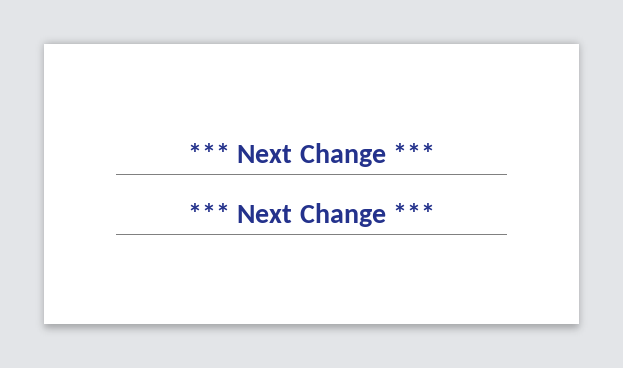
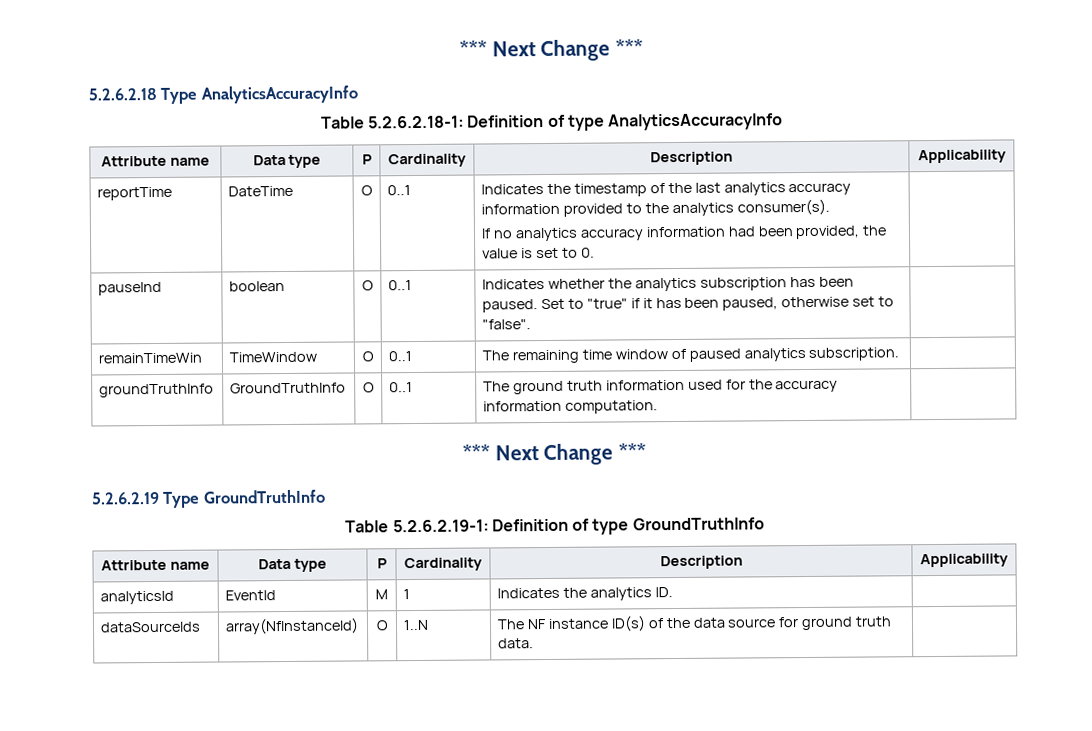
[187,143,436,167] [187,203,436,227] *** Next Change *** // *** Next Change *** -> [458,39,644,62] [88,85,358,104] [320,113,784,131] [101,155,210,167] [252,154,322,168] [361,154,372,165] [388,153,467,168] [650,151,733,166] [917,149,1007,164] [97,186,173,201] [228,185,294,197] [361,185,373,196] [387,185,412,196] [481,182,852,197] [481,198,830,217] [481,225,888,242] [482,247,595,259] [98,281,163,296] [229,280,286,292] [362,280,374,291] [388,280,413,291] [482,276,854,292] [482,296,895,313] [482,319,532,330] [98,352,203,364] [229,351,318,363] [362,351,374,362] [388,351,413,362] [482,347,900,364] [99,383,215,398] [230,382,347,394] [363,382,375,393] [389,382,414,393] [483,379,839,395] [483,400,658,414] [461,443,647,466] [91,489,326,508] [345,517,765,535] [101,559,210,571] [258,558,327,572] [376,558,387,569] [404,557,483,572] [659,555,743,570] [920,553,1009,568] [100,590,175,605] [225,590,277,601] [375,589,388,600] [403,589,411,600] [497,587,673,601] [100,621,202,633] [225,617,360,635] [376,620,389,631] [403,619,430,631] [497,615,893,632] [498,638,535,649] *** Next Change *** // 5.2.6.2.18 Type AnalyticsAccuracyInfo // Table 5.2.6.2.18-1: Definition of type AnalyticsAccuracyInfo // Attribute name | Data type | P | Cardinality | Description | Applicability // reportTime | DateTime | O | 0..1 | Indicates the timestamp of the last analytics accuracy information provided to the analytics consumer(s). // If no analytics accuracy information had been provided, the value is set to 0. | // pauseInd | boolean | O | 0..1 | Indicates whether the analytics subscription has been paused. Set to "true" if it has been paused, otherwise set to "false". | // remainTimeWin | TimeWindow | O | 0..1 | The remaining time window of paused analytics subscription. | // groundTruthInfo | GroundTruthInfo | O | 0..1 | The ground truth information used for the accuracy information computation. | // *** Next Change *** // 5.2.6.2.19 Type GroundTruthInfo // Table 5.2.6.2.19-1: Definition of type GroundTruthInfo // Attribute name | Data type | P | Cardinality | Description | Applicability // analyticsId | EventId | M | 1 | Indicates the analytics ID. | // dataSourceIds | array(NfInstanceId) | O | 1..N | The NF instance ID(s) of the data source for ground truth data. |

